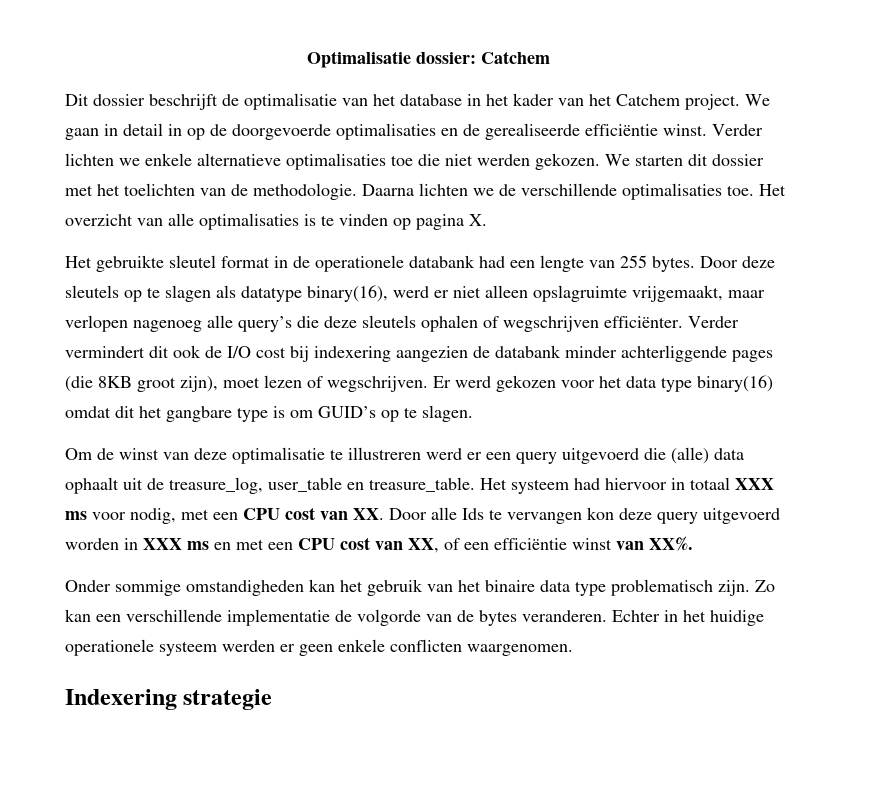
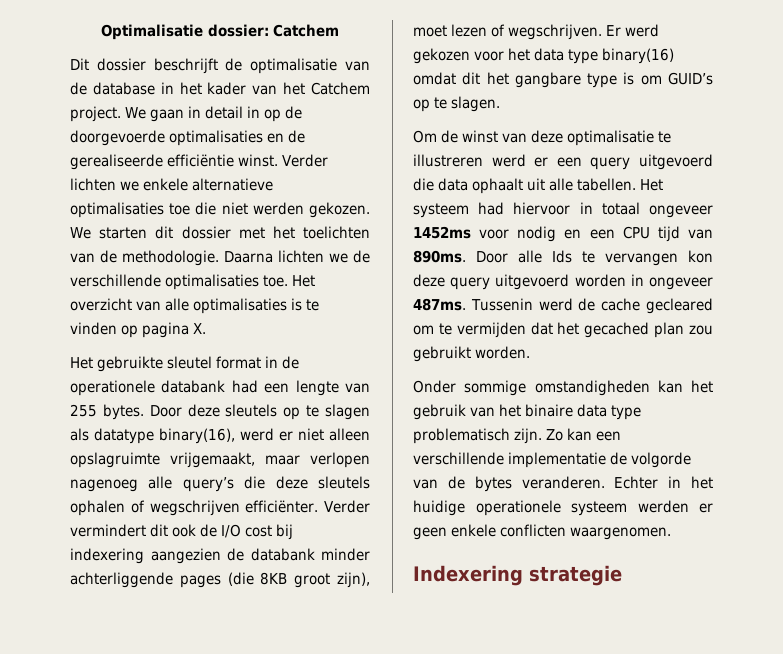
[373,94,396,106] het -> [70,82,87,95] de
[671,447,709,464] (alle) -> (434, 184) none
[147,477,475,494] de treasure_log, user_table en treasure_table. -> [549,178,637,191] alle tabellen.
[735,478,774,490] [65,507,384,524] XXX ms voor nodig, met een CPU cost van XX. -> [649,205,713,218] [413,226,713,242] [413,250,466,263] ongeveer 1452ms voor nodig en een CPU tijd van 890ms.
[143,536,693,553] XXX ms en met een CPU cost van XX, of een efficiëntie winst van XX%. -> [649,277,713,290] [413,298,713,314] [413,322,713,338] [413,346,531,362] ongeveer 487ms. Tussenin werd de cache gecleared om te vermijden dat het gecached plan zou gebruikt worden.

